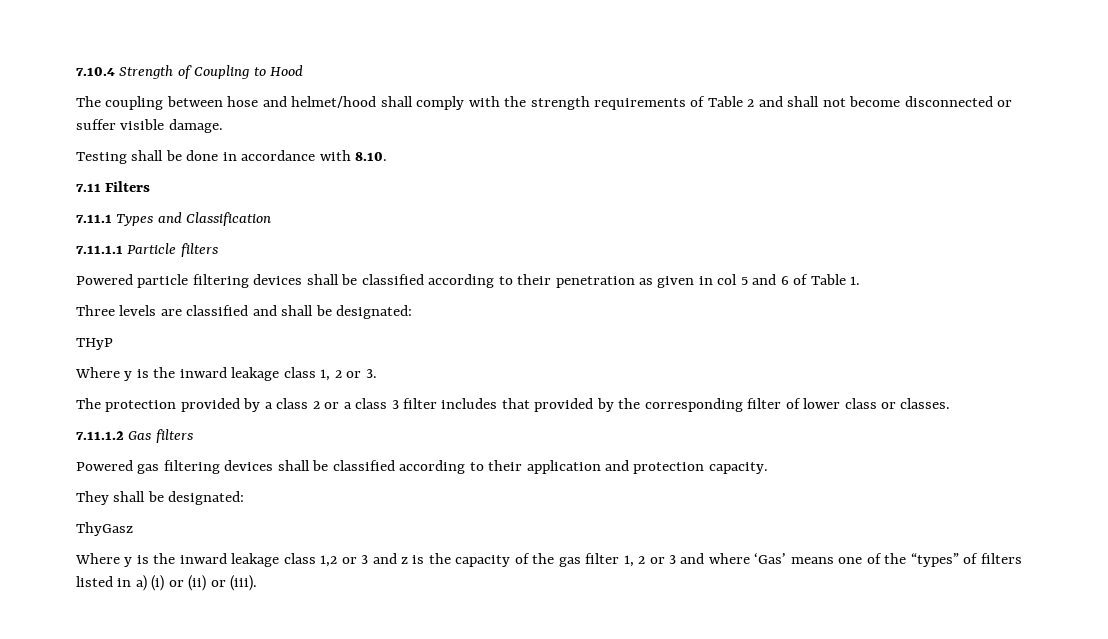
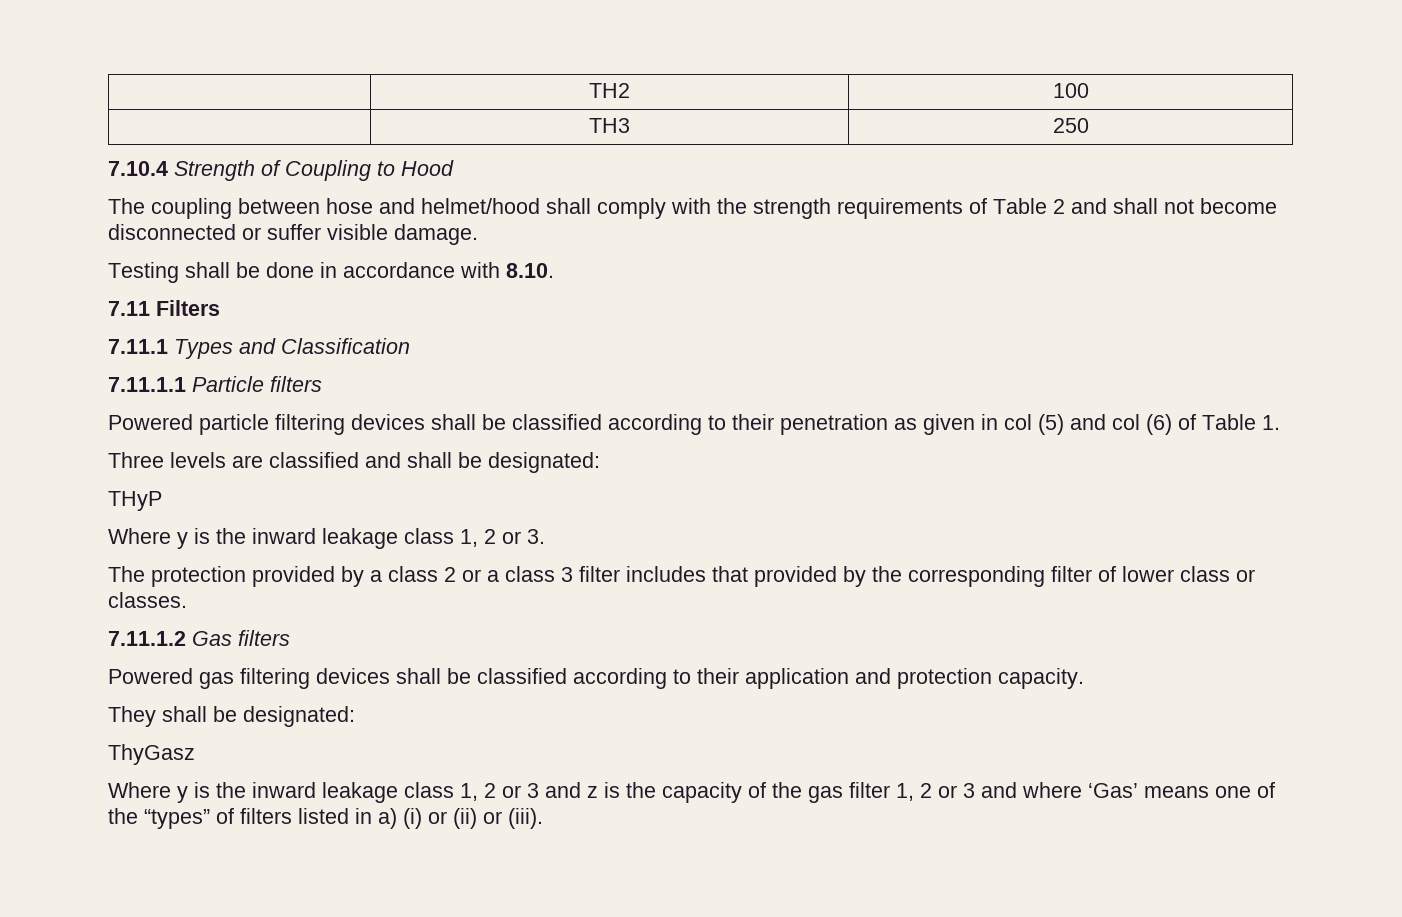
(76, 71) none -> [589,83,630,98] [1052,83,1089,98] [589,118,630,133] [1052,118,1089,133] | TH2 | 100 // | TH3 | 250 //
[740,274,789,285] 5 and 6 -> [1038,414,1172,435] (5) and col (6)
[320,555,338,567] 1,2 -> [460,783,496,801] 1, 2

